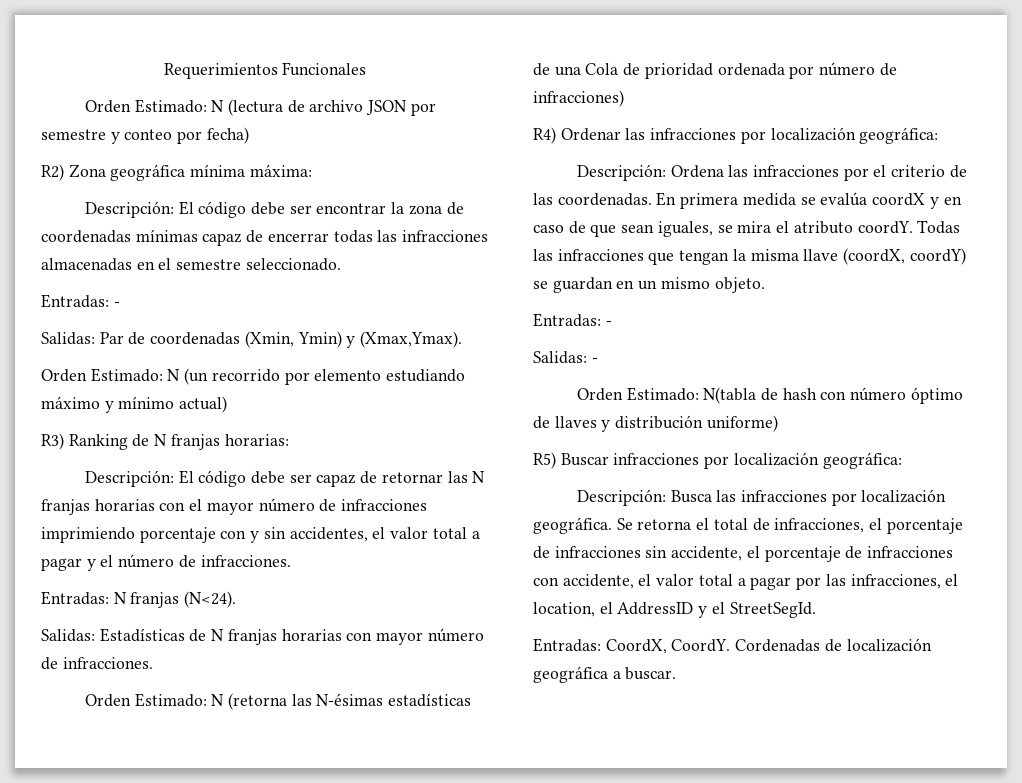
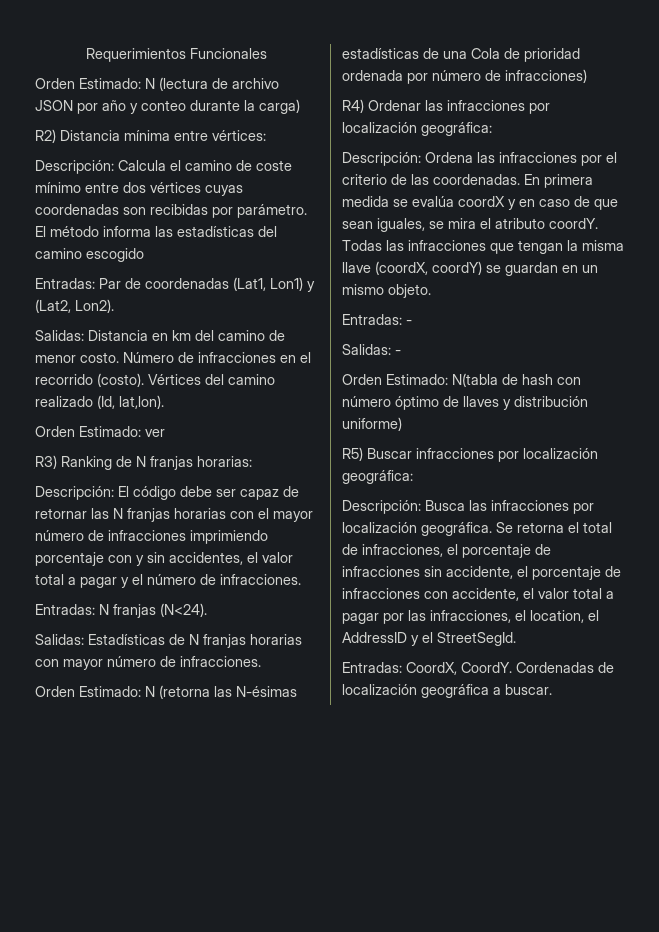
[41,129,106,140] semestre -> [102,100,126,111] año
[177,127,249,144] [41,164,312,181] [84,201,464,218] [41,229,489,246] [41,258,341,271] [41,294,120,308] [41,332,95,345] por fecha) // R2) Zona geográfica mínima máxima: // Descripción: El código debe ser encontrar la zona de coordenadas mínimas capaz de encerrar todas las infracciones almacenadas en el semestre seleccionado. // Entradas: - // Salidas: -> [190,99,300,114] [35,129,266,143] [35,160,292,174] [35,182,243,196] [35,204,307,218] [35,226,277,237] [35,248,144,262] [35,278,95,289] durante la carga) // R2) Distancia mínima entre vértices: // Descripción: Calcula el camino de coste mínimo entre dos vértices cuyas coordenadas son recibidas por parámetro. El método informa las estadísticas del camino escogido // Entradas:
[244,331,463,348] [41,368,466,385] [41,396,228,413] (Xmin, Ymin) y (Xmax,Ymax). // Orden Estimado: N (un recorrido por elemento estudiando máximo y mínimo actual) -> [233,277,315,292] [35,299,114,313] [35,330,285,341] [35,352,311,363] [35,373,275,387] [35,395,164,409] [35,426,165,437] (Lat1, Lon1) y (Lat2, Lon2). // Salidas: Distancia en km del camino de menor costo. Número de infracciones en el recorrido (costo). Vértices del camino realizado (Id, lat,lon). // Orden Estimado: ver

